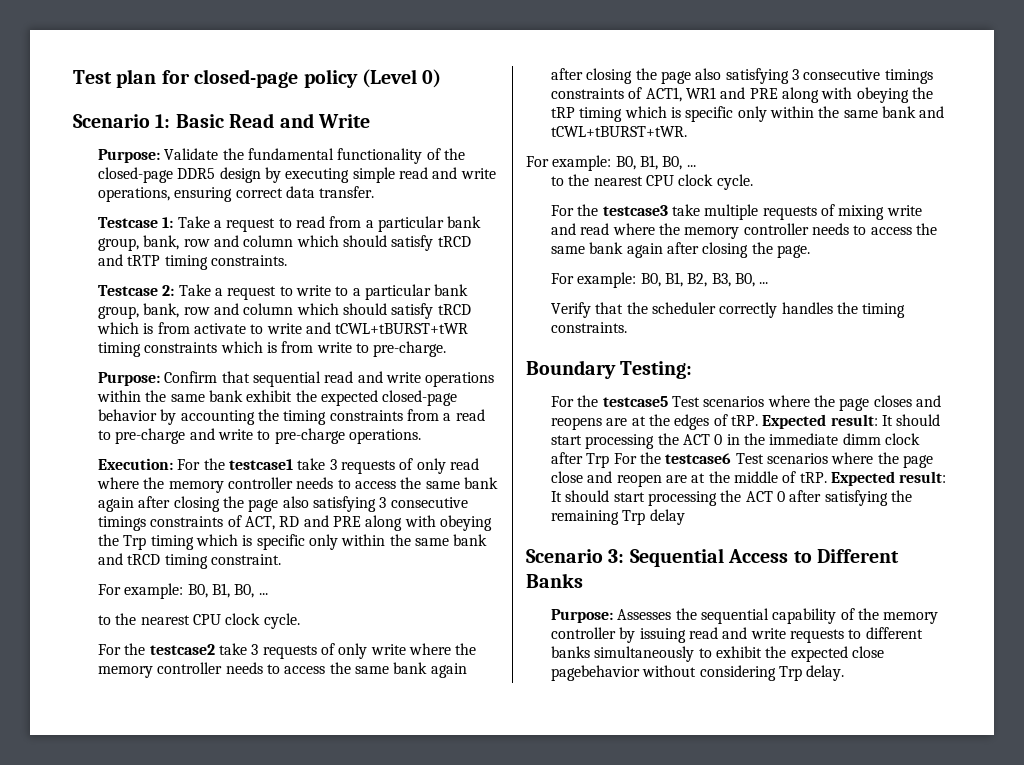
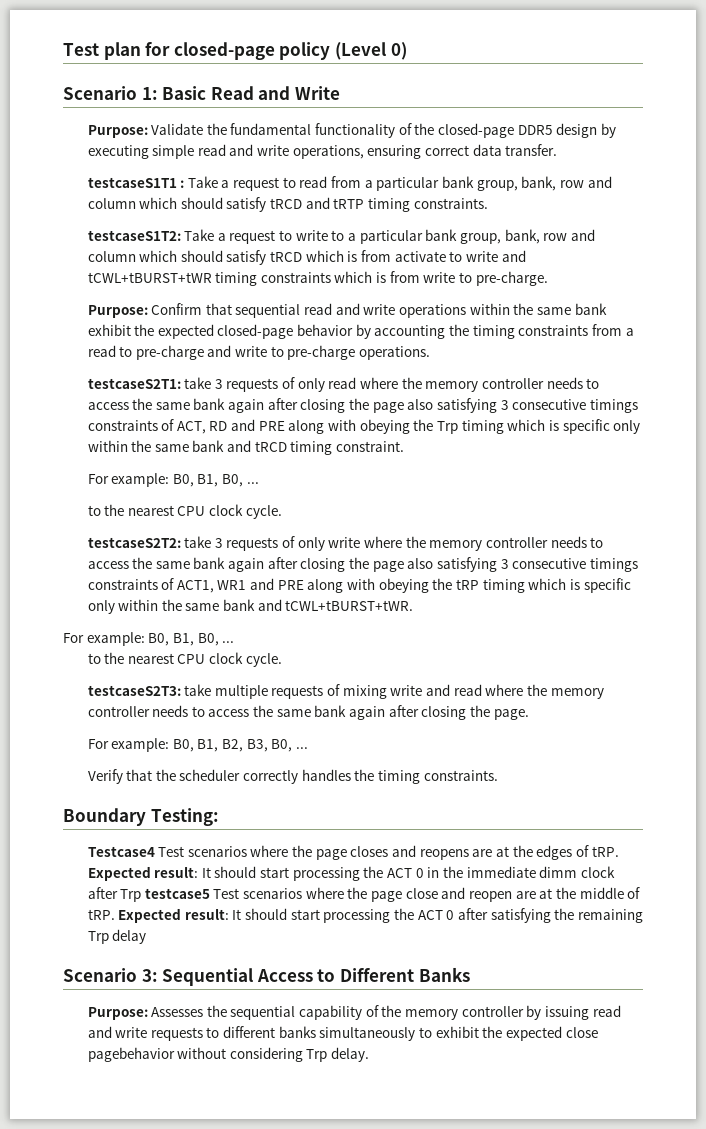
[98,217,174,228] Testcase 1: -> [87,177,185,188] testcaseS1T1 :
[98,285,175,296] Testcase 2: -> [87,230,181,241] testcaseS1T2:
[98,458,294,470] Execution: For the testcase1 -> [87,378,181,389] testcaseS2T1:
[98,643,215,655] For the testcase2 -> [87,537,181,548] testcaseS2T2:
[551,204,668,216] For the testcase3 -> [87,685,181,696] testcaseS2T3:
[551,395,668,407] For the testcase5 -> [87,846,155,857] Testcase4
[613,452,732,464] For the testcase6 -> [144,888,210,899] testcase5

